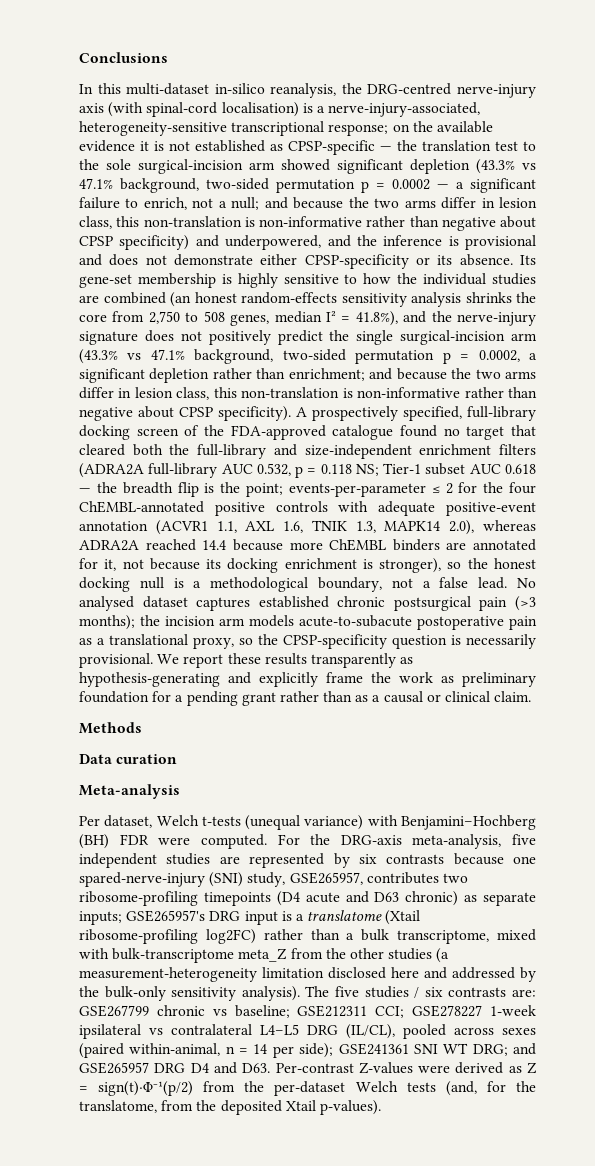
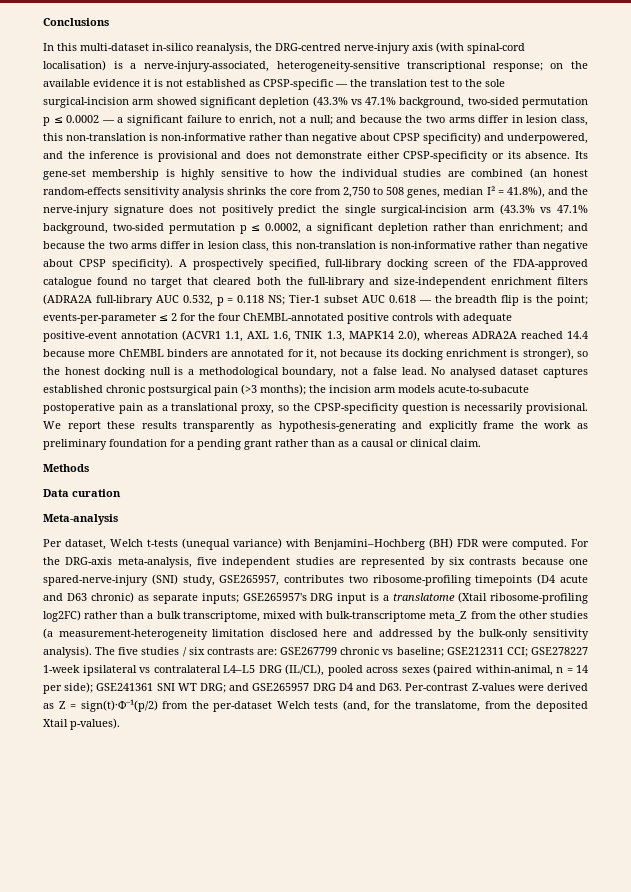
[376,183,385,189] = -> [53,117,63,123] ≤
[460,354,470,360] = -> [251,225,261,231] ≤

